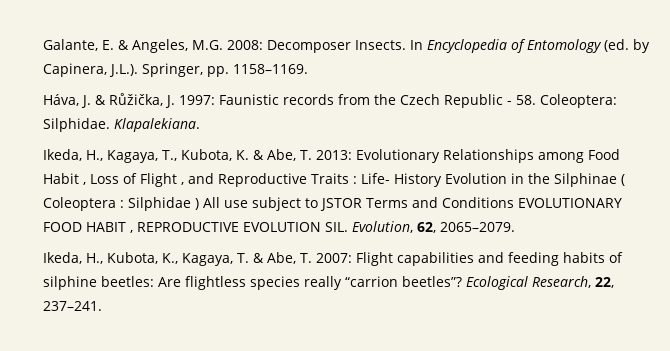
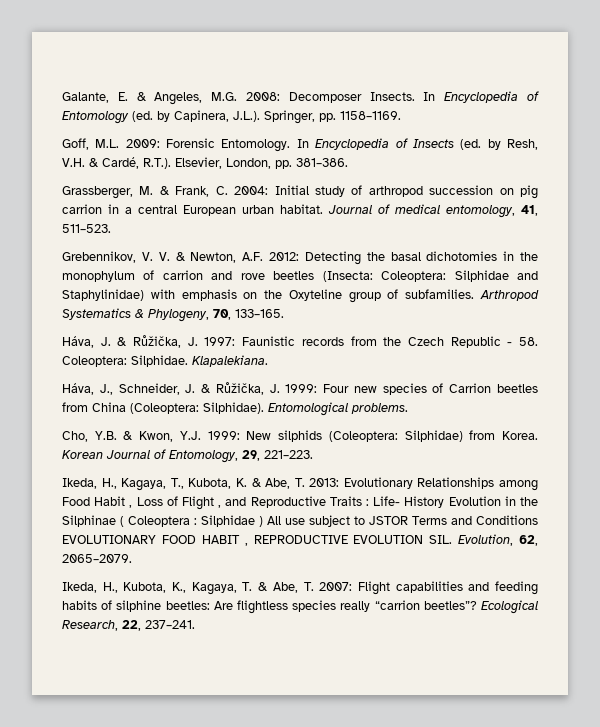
(308, 69) none -> [62,138,538,152] [62,157,348,169] [62,185,538,199] [62,204,538,218] [62,224,111,233] [62,251,538,265] [62,270,538,282] [62,289,539,303] [62,308,284,322] // Goff, M.L. 2009: Forensic Entomology. In Encyclopedia of Insects (ed. by Resh, V.H. & Cardé, R.T.). Elsevier, London, pp. 381–386. // Grassberger, M. & Frank, C. 2004: Initial study of arthropod succession on pig carrion in a central European urban habitat. Journal of medical entomology, 41, 511–523. // Grebennikov, V. V. & Newton, A.F. 2012: Detecting the basal dichotomies in the monophylum of carrion and rove beetles (Insecta: Coleoptera: Silphidae and Staphylinidae) with emphasis on the Oxyteline group of subfamilies. Arthropod Systematics & Phylogeny, 70, 133–165.
(200, 125) none -> [62,382,538,395] [62,402,408,416] [62,430,538,442] [62,449,313,463] // Háva, J., Schneider, J. & Růžička, J. 1999: Four new species of Carrion beetles from China (Coleoptera: Silphidae). Entomological problems. // Cho, Y.B. & Kwon, Y.J. 1999: New silphids (Coleoptera: Silphidae) from Korea. Korean Journal of Entomology, 29, 221–223.

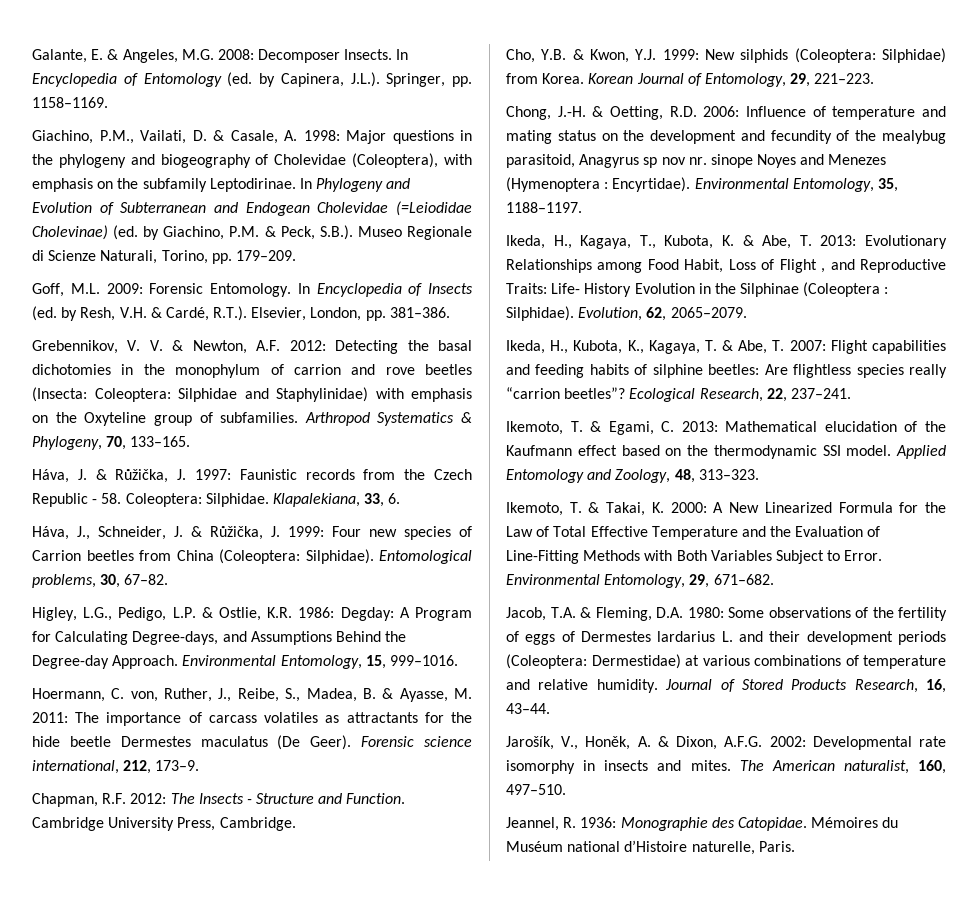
(401, 115) none -> [32,130,472,144] [32,153,472,168] [32,178,411,192] [32,201,472,216] [32,225,472,240] [32,250,296,264] // Giachino, P.M., Vailati, D. & Casale, A. 1998: Major questions in the phylogeny and biogeography of Cholevidae (Coleoptera), with emphasis on the subfamily Leptodirinae. In Phylogeny and Evolution of Subterranean and Endogean Cholevidae (=Leiodidae Cholevinae) (ed. by Giachino, P.M. & Peck, S.B.). Museo Regionale di Scienze Naturali, Torino, pp. 179–209.
[62,185,538,199] [62,204,538,218] [62,224,111,233] // Grassberger, M. & Frank, C. 2004: Initial study of arthropod succession on pig carrion in a central European urban habitat. Journal of medical entomology, 41, 511–523. -> (450, 312) none
[192,355,268,367] Klapalekiana. -> [272,493,401,507] Klapalekiana, 33, 6.
[351,403,408,414] problems. -> [32,574,169,588] [32,607,472,621] [32,631,407,645] [32,655,458,669] [32,688,473,702] [32,712,473,726] [32,735,472,750] [32,760,200,774] [32,793,406,807] [32,817,296,831] problems, 30, 67–82. // Higley, L.G., Pedigo, L.P. & Ostlie, K.R. 1986: Degday: A Program for Calculating Degree-days, and Assumptions Behind the Degree-day Approach. Environmental Entomology, 15, 999–1016. // Hoermann, C. von, Ruther, J., Reibe, S., Madea, B. & Ayasse, M. 2011: The importance of carcass volatiles as attractants for the hide beetle Dermestes maculatus (De Geer). Forensic science international, 212, 173–9. // Chapman, R.F. 2012: The Insects - Structure and Function. Cambridge University Press, Cambridge.
(313, 454) none -> [506,106,946,120] [506,130,946,144] [506,154,887,168] [506,177,898,192] [506,202,582,213] // Chong, J.-H. & Oetting, R.D. 2006: Influence of temperature and mating status on the development and fecundity of the mealybug parasitoid, Anagyrus sp nov nr. sinope Noyes and Menezes (Hymenoptera : Encyrtidae). Environmental Entomology, 35, 1188–1197.
[94,496,133,508] Habit , -> [684,259,724,273] Habit,
[329,496,369,506] Traits : -> [506,283,547,294] Traits:
[120,515,538,527] [62,535,453,546] ( Coleoptera : Silphidae ) All use subject to JSTOR Terms and Conditions EVOLUTIONARY FOOD HABIT , REPRODUCTIVE EVOLUTION SIL. -> [803,282,889,297] [506,306,574,321] (Coleoptera : Silphidae).
(195, 624) none -> [506,421,946,435] [506,445,946,459] [506,469,759,483] [506,502,946,516] [506,526,881,540] [506,550,883,564] [506,574,774,588] [506,607,947,621] [506,631,946,645] [506,654,946,669] [506,679,946,693] [506,703,550,714] [506,736,946,750] [506,760,946,774] [506,784,566,795] [506,817,899,831] [506,840,795,855] // Ikemoto, T. & Egami, C. 2013: Mathematical elucidation of the Kaufmann effect based on the thermodynamic SSI model. Applied Entomology and Zoology, 48, 313–323. // Ikemoto, T. & Takai, K. 2000: A New Linearized Formula for the Law of Total Effective Temperature and the Evaluation of Line-Fitting Methods with Both Variables Subject to Error. Environmental Entomology, 29, 671–682. // Jacob, T.A. & Fleming, D.A. 1980: Some observations of the fertility of eggs of Dermestes lardarius L. and their development periods (Coleoptera: Dermestidae) at various combinations of temperature and relative humidity. Journal of Stored Products Research, 16, 43–44. // Jarošík, V., Honěk, A. & Dixon, A.F.G. 2002: Developmental rate isomorphy in insects and mites. The American naturalist, 160, 497–510. // Jeannel, R. 1936: Monographie des Catopidae. Mémoires du Muséum national d’Histoire naturelle, Paris.

